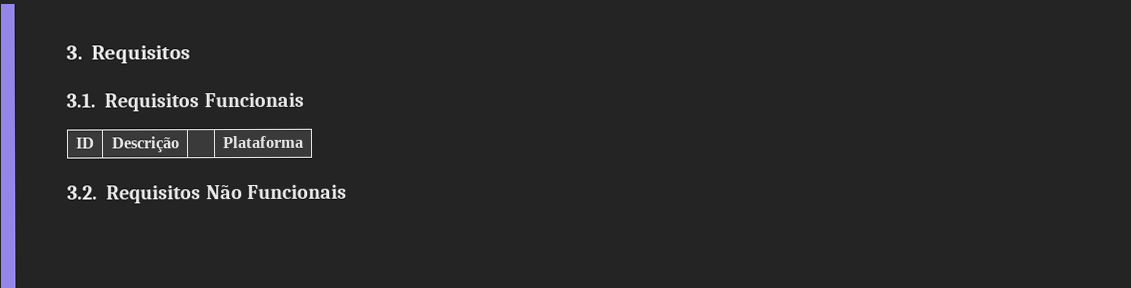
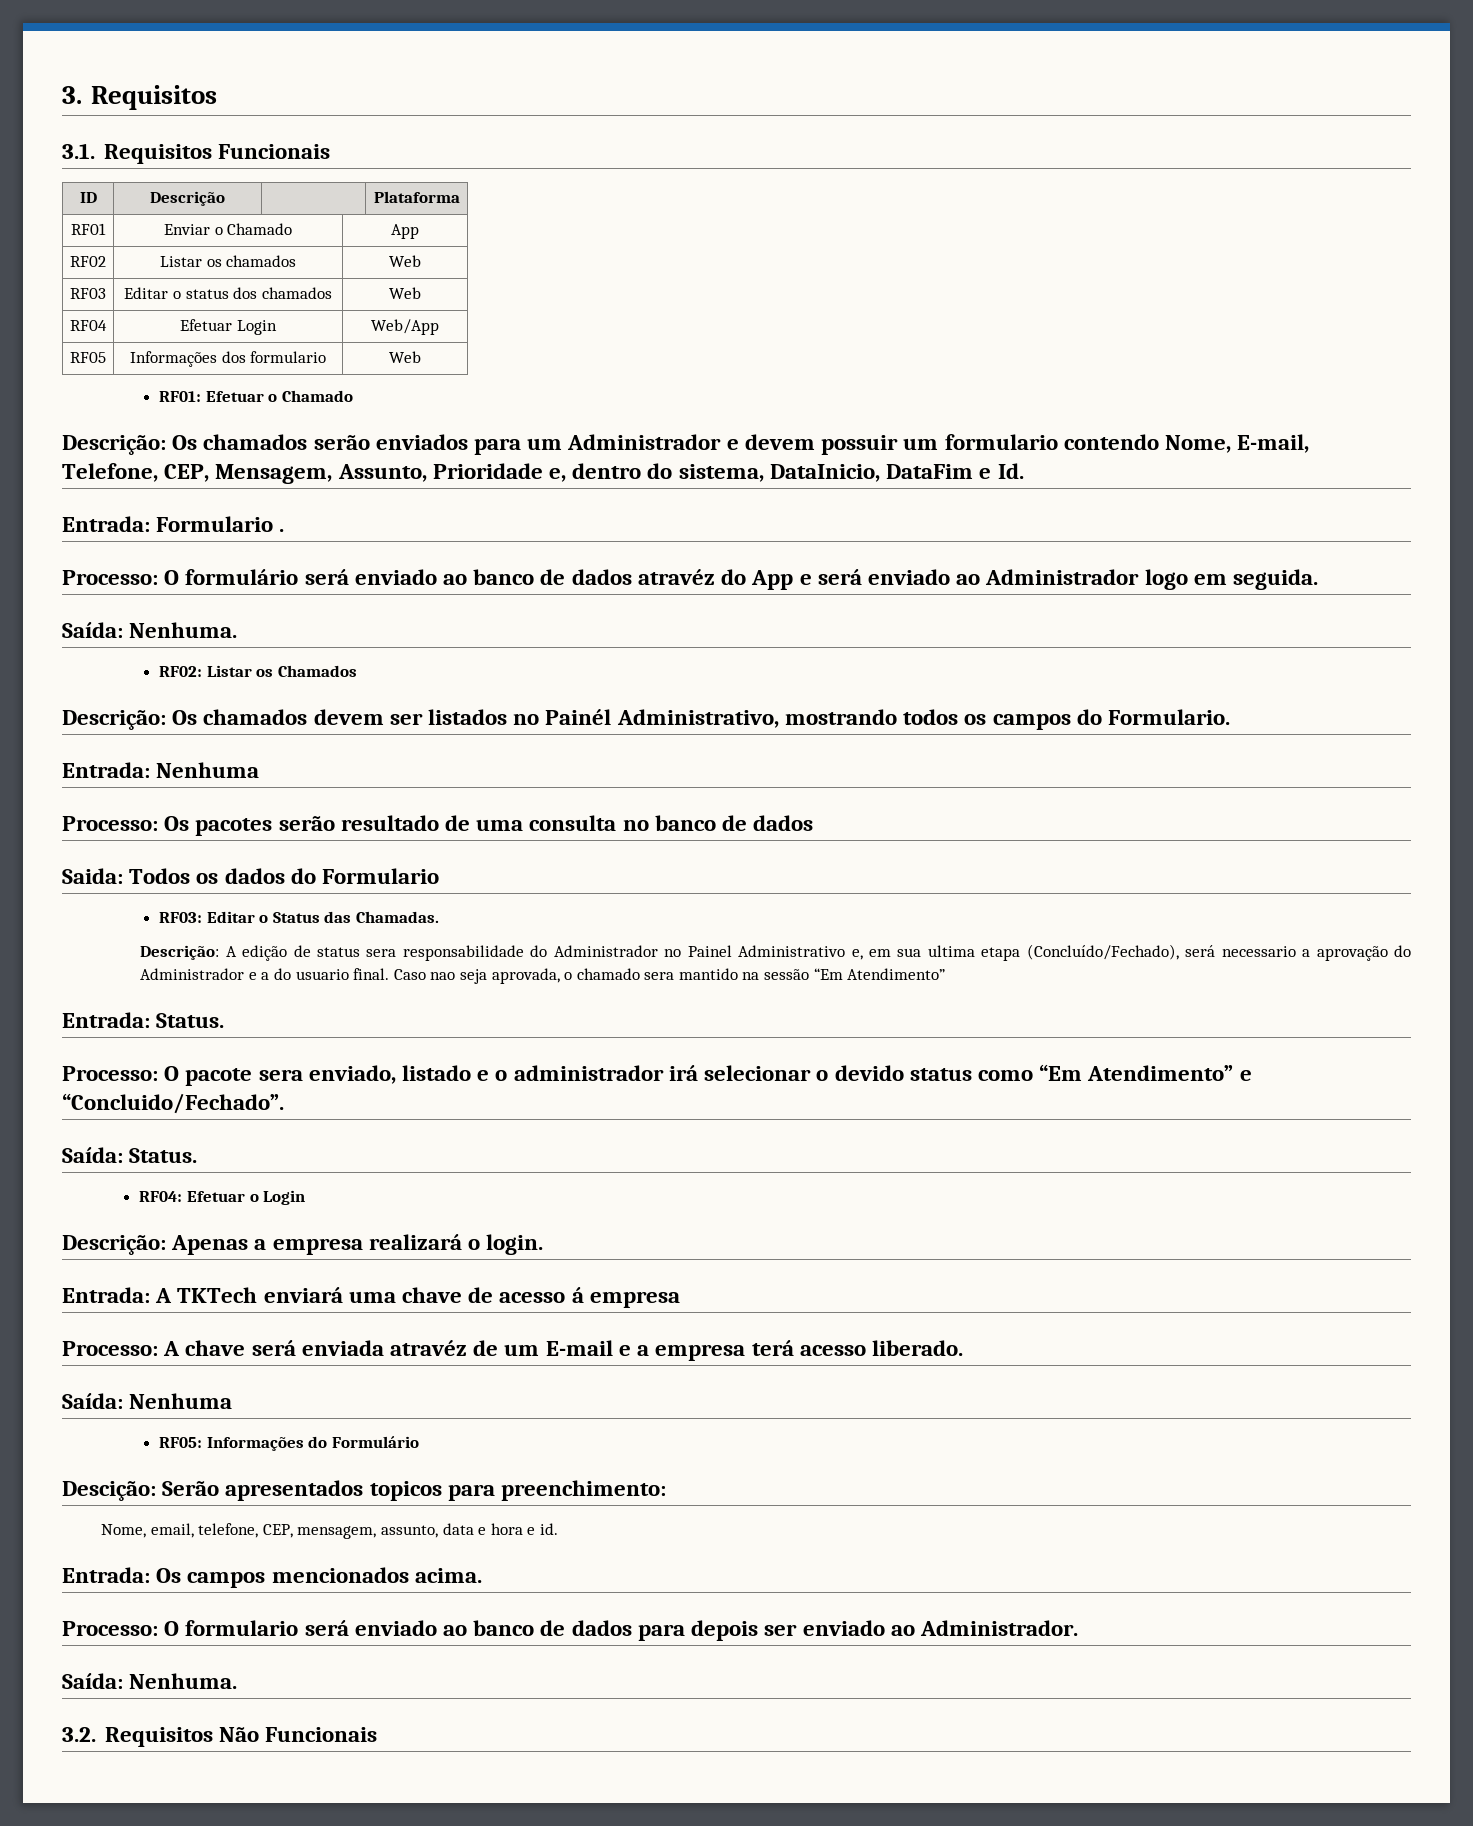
(304, 142) none -> [71,223,106,235] [163,223,293,235] [391,224,419,239] [70,256,106,267] [159,255,297,267] [389,255,421,267] [70,288,106,299] [124,287,332,299] [389,287,421,299] [70,320,107,331] [180,319,277,335] [371,319,439,335] [70,352,106,363] [129,351,327,367] [389,351,421,363] [158,390,353,402] [62,434,1310,455] [62,463,1024,484] [62,516,285,532] [62,569,1318,590] [62,622,238,638] [158,665,357,677] [62,709,1230,730] [62,762,260,778] [62,815,814,836] [62,868,440,884] [158,911,439,923] [140,944,1412,961] [140,968,946,984] [62,1012,225,1028] [62,1064,1252,1086] [62,1093,284,1114] [62,1147,198,1163] [139,1190,306,1205] [62,1234,544,1255] [62,1287,680,1308] [62,1340,963,1361] [62,1393,233,1409] [158,1436,419,1451] [62,1480,667,1501] [101,1523,559,1539] [62,1567,482,1588] [62,1620,1078,1641] [62,1673,238,1689] // RF01 | Enviar o Chamado | App // RF02 | Listar os chamados | Web // RF03 | Editar o status dos chamados | Web // RF04 | Efetuar Login | Web/App // RF05 | Informações dos formulario | Web // RF01: Efetuar o Chamado // Descrição: Os chamados serão enviados para um Administrador e devem possuir um formulario contendo Nome, E-mail, Telefone, CEP, Mensagem, Assunto, Prioridade e, dentro do sistema, DataInicio, DataFim e Id. // Entrada: Formulario . // Processo: O formulário será enviado ao banco de dados atravéz do App e será enviado ao Administrador logo em seguida. // Saída: Nenhuma. // RF02: Listar os Chamados // Descrição: Os chamados devem ser listados no Painél Administrativo, mostrando todos os campos do Formulario. // Entrada: Nenhuma // Processo: Os pacotes serão resultado de uma consulta no banco de dados // Saida: Todos os dados do Formulario // RF03: Editar o Status das Chamadas. // Descrição: A edição de status sera responsabilidade do Administrador no Painel Administrativo e, em sua ultima etapa (Concluído/Fechado), será necessario a aprovação do Administrador e a do usuario final. Caso nao seja aprovada, o chamado sera mantido na sessão “Em Atendimento” // Entrada: Status. // Processo: O pacote sera enviado, listado e o administrador irá selecionar o devido status como “Em Atendimento” e “Concluido/Fechado”. // Saída: Status. // RF04: Efetuar o Login // Descrição: Apenas a empresa realizará o login. // Entrada: A TKTech enviará uma chave de acesso á empresa // Processo: A chave será enviada atravéz de um E-mail e a empresa terá acesso liberado. // Saída: Nenhuma // RF05: Informações do Formulário // Descição: Serão apresentados topicos para preenchimento: // Nome, email, telefone, CEP, mensagem, assunto, data e hora e id. // Entrada: Os campos mencionados acima. // Processo: O formulario será enviado ao banco de dados para depois ser enviado ao Administrador. // Saída: Nenhuma.

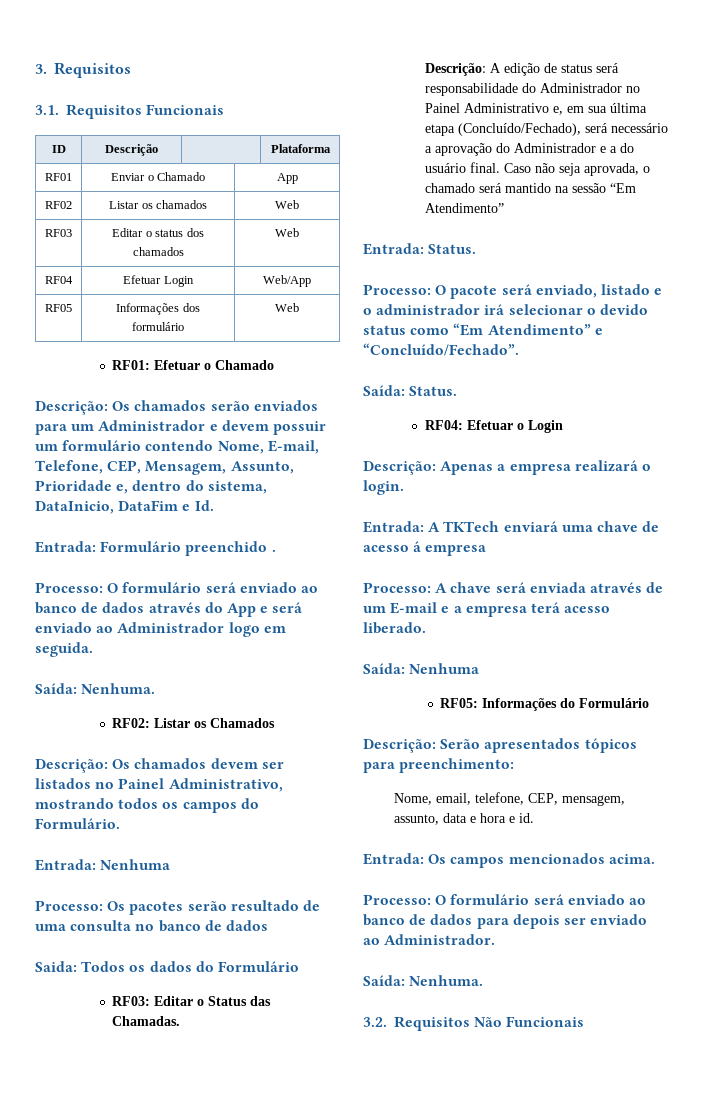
[250,351,327,363] formulario -> [132,322,184,331] formulário
[944,434,1058,450] formulario -> [62,440,142,451] formulário
[156,516,274,532] Formulario -> [100,541,268,556] Formulário preenchido
[637,569,715,585] atravéz -> [148,602,201,613] através
[545,709,612,725] Painél -> [118,778,165,789] Painel
[1107,709,1230,725] Formulario. -> [35,818,120,829] Formulário.
[322,868,440,884] Formulario -> [217,961,299,972] Formulário
[366,949,397,957] sera -> [595,63,619,73] será
[927,945,975,957] ultima -> [609,103,647,113] última
[1221,946,1296,957] necessario -> [610,123,668,133] necessário
[295,969,349,980] usuario -> [424,163,466,173] usuário
[430,972,456,980] nao -> [534,163,555,173] não
[644,972,675,980] sera -> [478,183,502,193] será
[258,1069,303,1081] sera -> [501,284,532,295] será
[62,1093,284,1114] “Concluido/Fechado”. -> [363,343,519,356] “Concluído/Fechado”.
[390,1340,468,1356] atravéz -> [589,582,642,593] através
[62,1481,156,1501] Descição: -> [363,739,436,753] Descrição:
[369,1481,442,1501] topicos -> [584,738,637,753] tópicos
[185,1620,299,1636] formulario -> [450,894,530,905] formulário

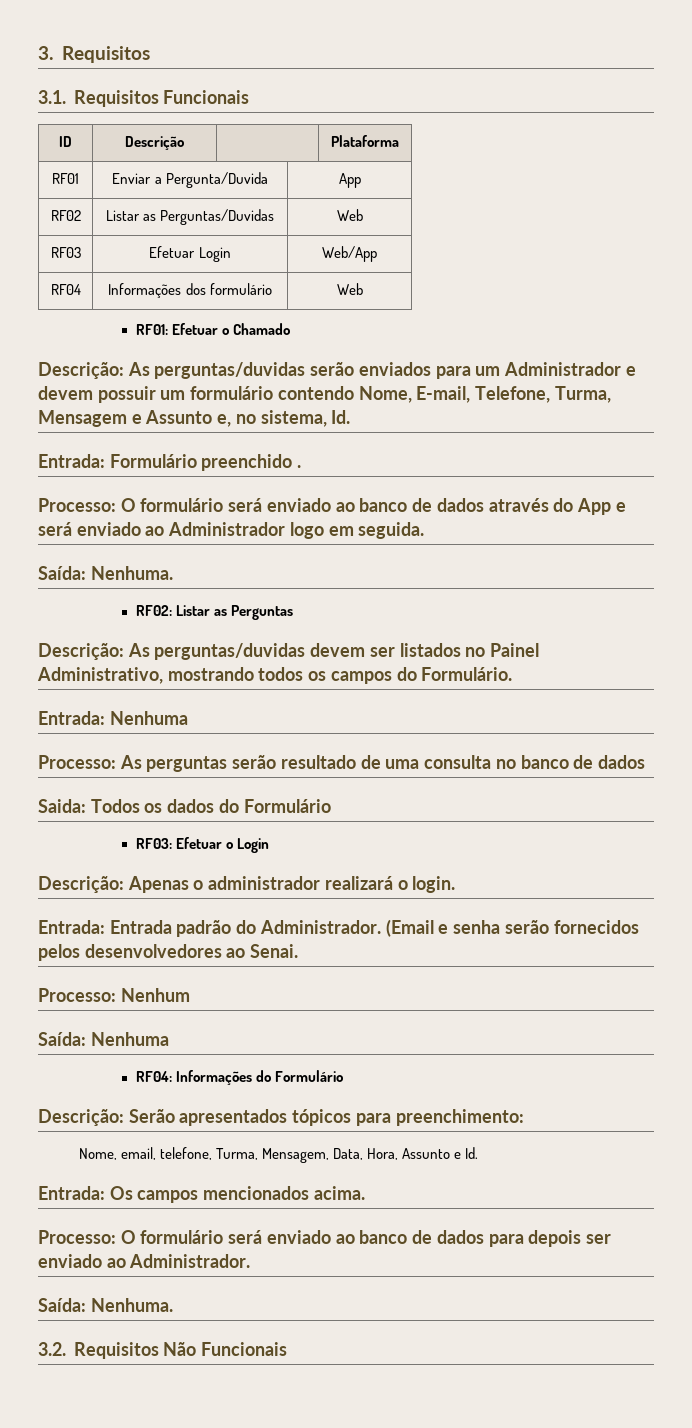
[147,172,205,181] o Chamado -> [154,172,268,188] a Pergunta/Duvida
[141,200,207,209] os chamados -> [143,209,275,225] as Perguntas/Duvidas
[112,228,204,237] [132,247,184,256] [275,228,299,237] [45,276,73,284] | Editar o status dos chamados | Web // RF04 -> (81, 252) none
[45,304,72,312] RF05 -> [50,284,81,295] RF04
[112,400,207,411] Os chamados -> [127,362,306,379] As perguntas/duvidas
[107,460,294,475] [35,480,267,494] [35,500,191,514] CEP, Mensagem, Assunto, Prioridade e, dentro do sistema, DataInicio, DataFim e -> [554,386,611,403] [38,410,327,427] Turma, Mensagem e Assunto e, no sistema,
[194,718,276,728] [35,758,207,773] os Chamados // Descrição: Os chamados -> [213,605,293,620] [38,643,306,660] as Perguntas // Descrição: As perguntas/duvidas
[107,901,184,915] Os pacotes -> [119,755,228,772] As perguntas
[154,996,272,1006] [112,1016,181,1026] [424,63,619,76] [424,83,640,96] [424,103,647,115] [424,123,668,136] [424,143,634,156] [424,162,650,176] [424,183,636,193] [424,203,504,213] [363,243,477,255] [363,284,663,299] [363,304,648,315] [363,323,603,336] [363,343,519,356] [363,385,458,396] [424,420,463,430] Editar o Status das Chamadas. // Descrição: A edição de status será responsabilidade do Administrador no Painel Administrativo e, em sua última etapa (Concluído/Fechado), será necessário a aprovação do Administrador e a do usuário final. Caso não seja aprovada, o chamado será mantido na sessão “Em Atendimento” // Entrada: Status. // Processo: O pacote será enviado, listado e o administrador irá selecionar o devido status como “Em Atendimento” e “Concluído/Fechado”. // Saída: Status. // RF04: -> (172, 843) none
[497,464,571,475] a empresa -> [193,876,321,890] o administrador
[428,521,660,532] [363,541,487,556] [363,582,664,593] [363,602,611,617] [363,622,426,634] A TKTech enviará uma chave de acesso á empresa // Processo: A chave será enviada através de um E-mail e a empresa terá acesso liberado. -> [109,919,639,937] [38,944,299,961] [38,988,190,1002] Entrada padrão do Administrador. (Email e senha serão fornecidos pelos desenvolvedores ao Senai. // Processo: Nenhum
[440,698,479,708] RF05: -> [135,1071,172,1082] RF04:
[527,793,625,806] [393,813,534,825] CEP, mensagem, assunto, data e hora e id. -> [215,1147,478,1163] Turma, Mensagem, Data, Hora, Assunto e Id.

